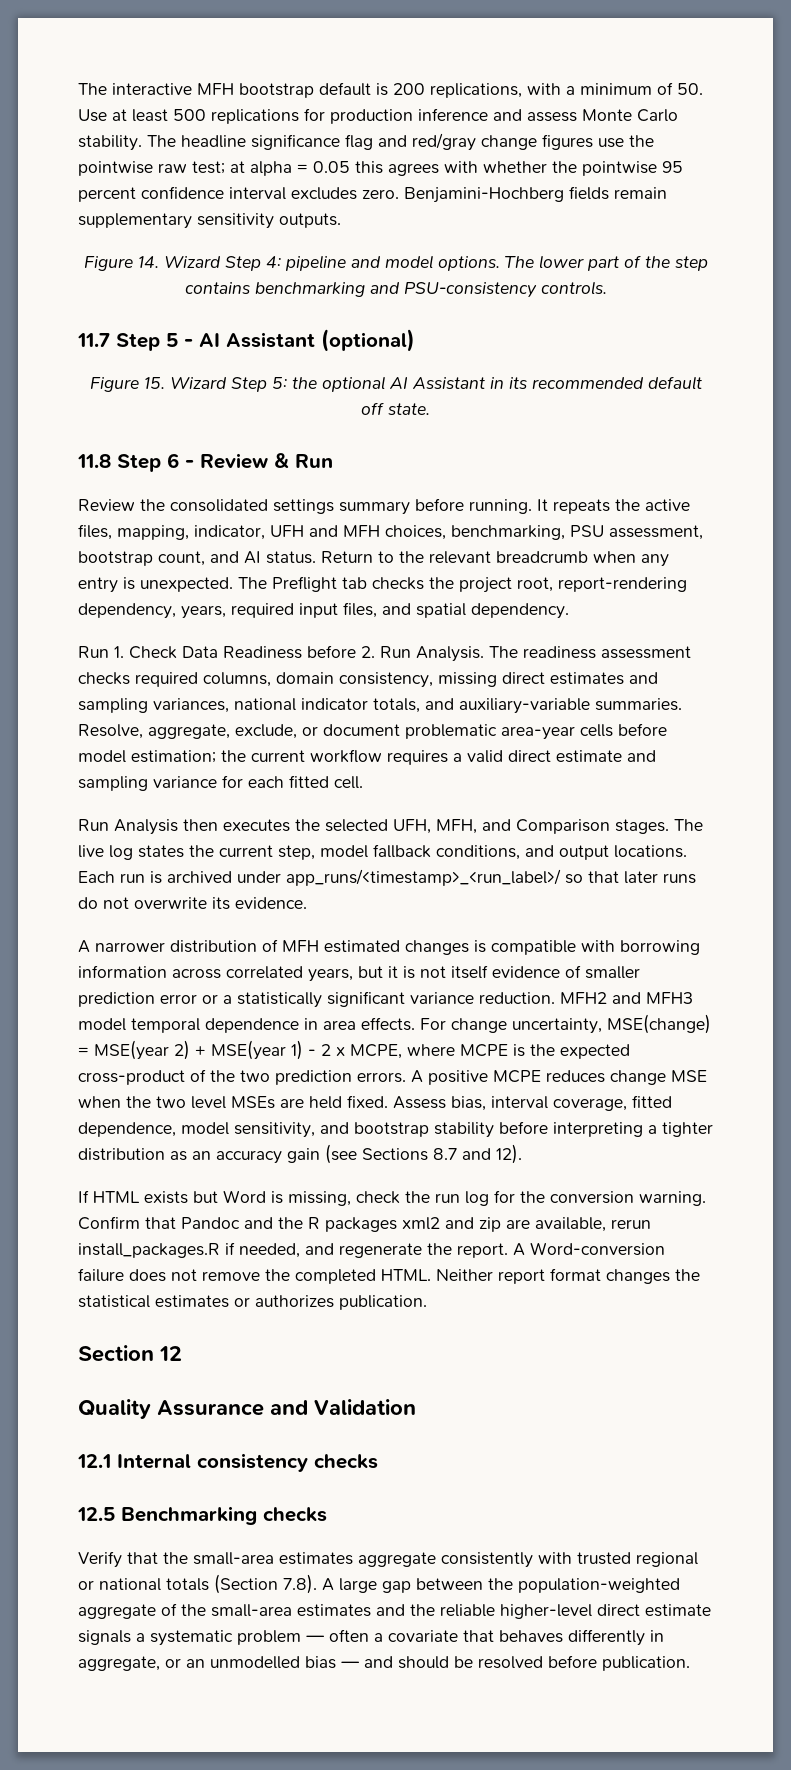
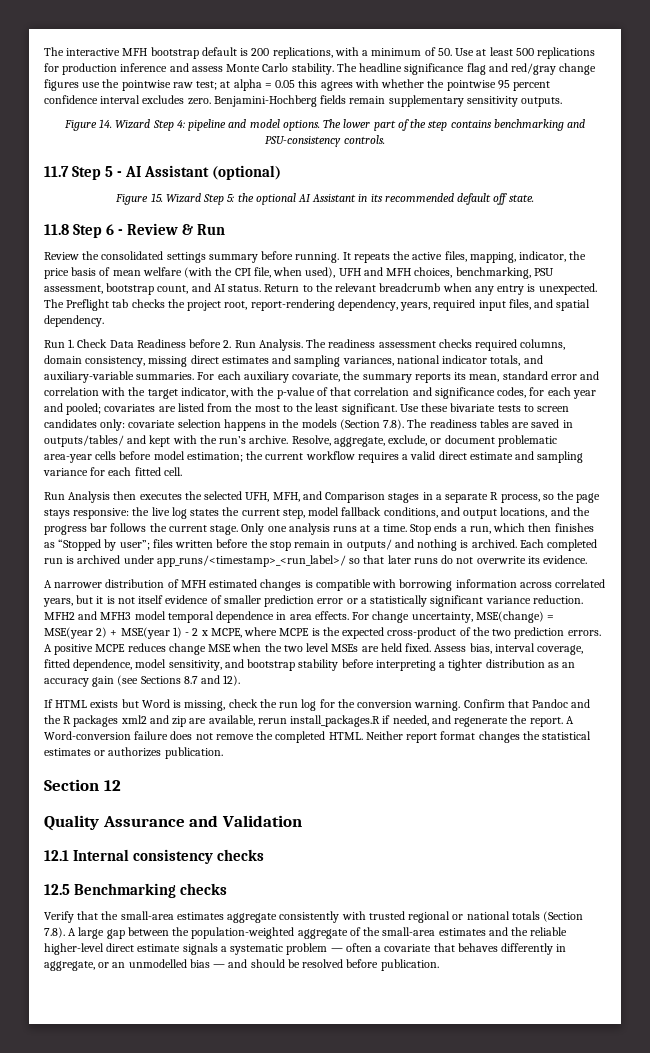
(265, 532) none -> [569,251,587,260] [44,267,336,279] the price basis of mean welfare (with the CPI file, when used),
(682, 704) none -> [197,371,600,383] [44,387,596,399] [44,403,570,415] [44,419,573,431] [44,435,289,447] For each auxiliary covariate, the summary reports its mean, standard error and correlation with the target indicator, with the p-value of that correlation and significance codes, for each year and pooled; covariates are listed from the most to the least significant. Use these bivariate tests to screen candidates only: covariate selection happens in the models (Section 7.8). The readiness tables are saved in outputs/tables/ and kept with the run’s archive.
[615,819,703,834] stages. The -> [388,491,601,503] [44,507,150,519] stages in a separate R process, so the page stays responsive: the
[614,845,687,858] [78,871,115,883] locations. Each -> [500,507,590,518] [44,523,594,535] [44,539,598,551] locations, and the progress bar follows the current stage. Only one analysis runs at a time. Stop ends a run, which then finishes as “Stopped by user”; files written before the stop remain in outputs/ and nothing is archived. Each completed

